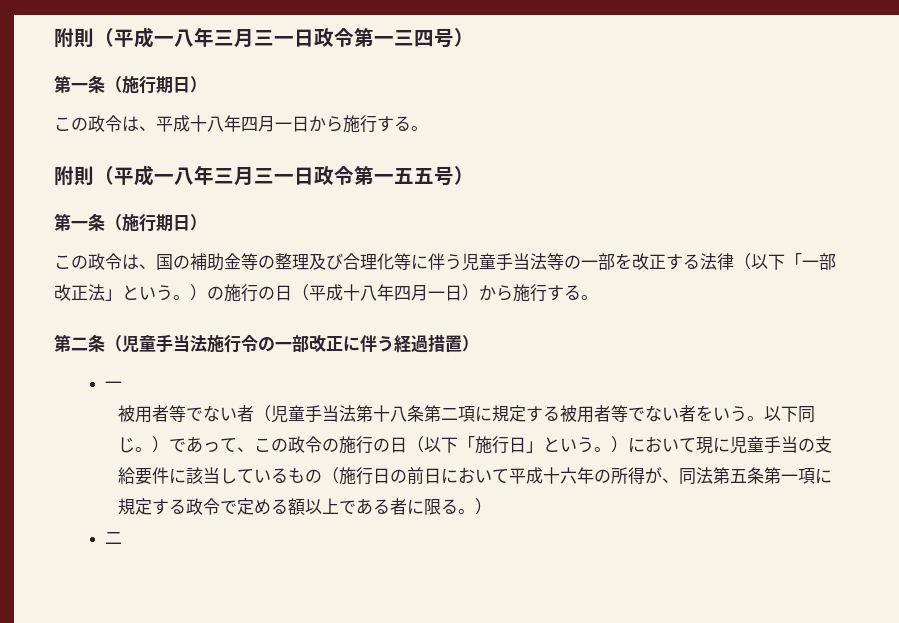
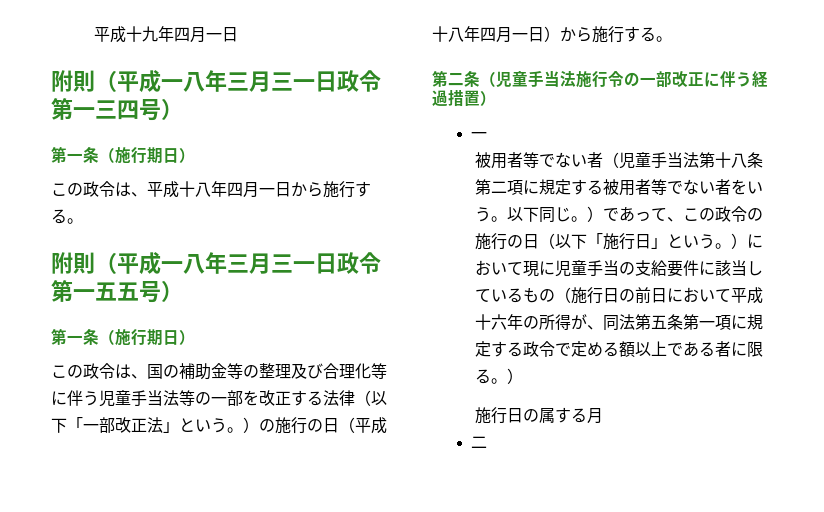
(54, 38) none -> [93,26,238,43] 平成十九年四月一日 //
(493, 506) none -> [474,407,603,424] // 施行日の属する月

